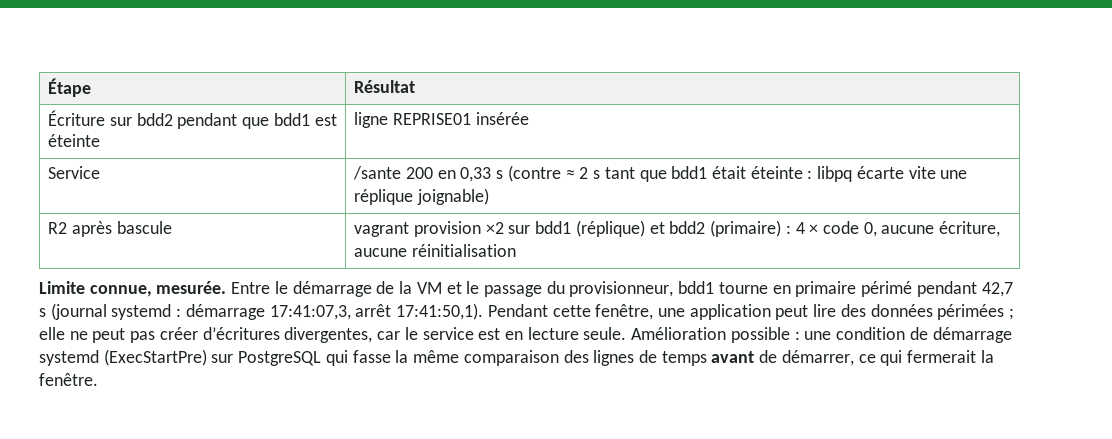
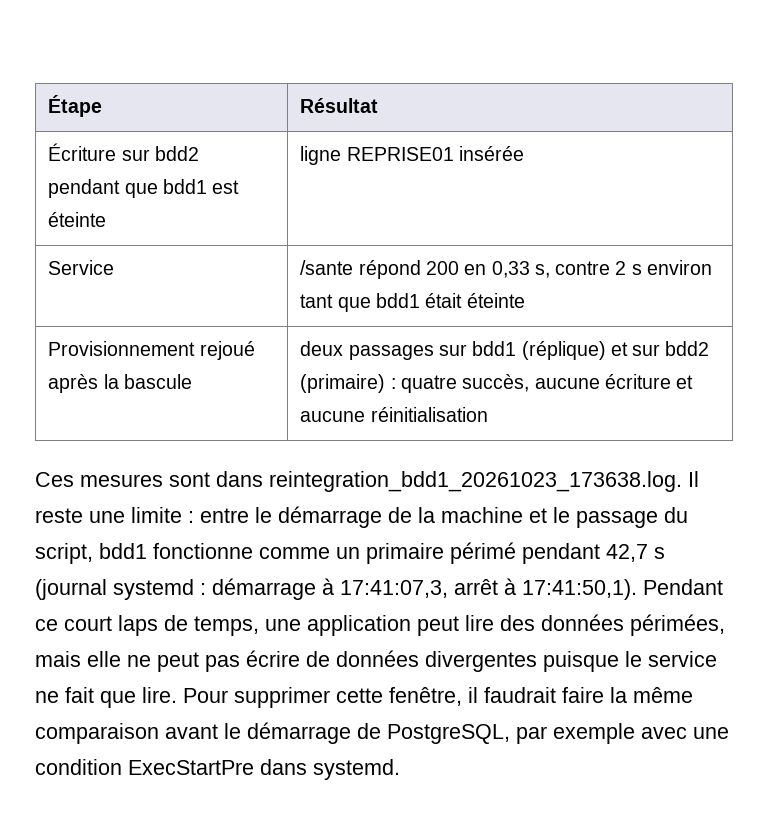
(402, 173) none -> [358,260,421,279] répond
[496,165,575,182] s (contre ≈ -> [534,261,611,278] s, contre
(601, 174) none -> [646,260,712,275] environ
[807,166,968,182] [354,188,490,205] [48,221,172,237] [354,221,504,237] : libpq écarte vite une réplique joignable) // R2 après bascule | vagrant provision ×2 -> [48,341,255,360] [48,374,192,393] [300,341,434,360] // Provisionnement rejoué après la bascule | deux passages
(665, 228) none -> [632,344,661,356] sur
[795,221,1001,237] [354,244,517,257] [39,281,271,297] 4 × code 0, aucune écriture, aucune réinitialisation // Limite connue, mesurée. Entre -> [400,374,694,393] [300,407,488,422] [35,471,699,492] [35,507,249,523] quatre succès, aucune écriture et aucune réinitialisation // Ces mesures sont dans reintegration_bdd1_20261023_173638.log. Il reste une limite : entre
[416,282,442,294] VM -> [441,507,523,523] machine
[569,281,791,297] provisionneur, bdd1 tourne en -> [35,543,360,564] script, bdd1 fonctionne comme un
(265, 312) none -> [322,578,334,595] à
(392, 310) none -> [504,578,516,595] à
[552,304,654,320] cette fenêtre, -> [35,615,259,636] ce court laps de temps,
[937,304,1015,320] périmées ; -> [630,614,725,636] [35,651,81,667] périmées, mais
[159,327,1012,343] [39,349,994,366] [39,373,98,386] créer d’écritures divergentes, car le service est en lecture seule. Amélioration possible : une condition de démarrage systemd (ExecStartPre) sur PostgreSQL qui fasse la même comparaison des lignes de temps avant de démarrer, ce qui fermerait la fenêtre. -> [246,650,717,672] [35,687,693,708] [35,722,729,744] [35,759,400,780] écrire de données divergentes puisque le service ne fait que lire. Pour supprimer cette fenêtre, il faudrait faire la même comparaison avant le démarrage de PostgreSQL, par exemple avec une condition ExecStartPre dans systemd.

